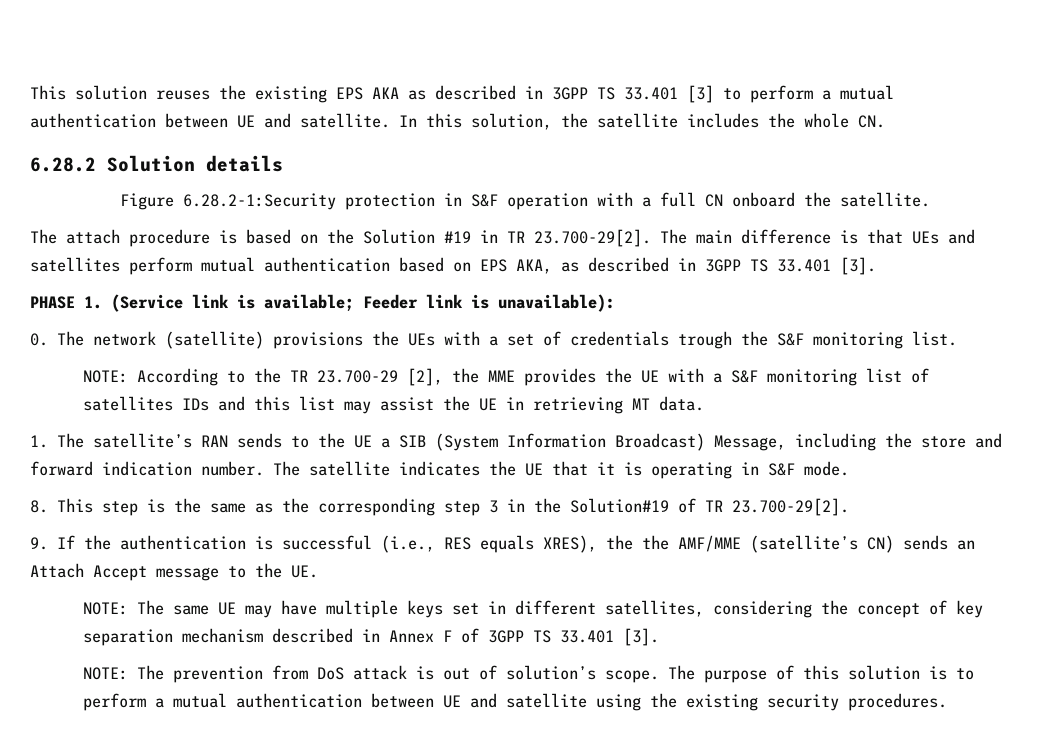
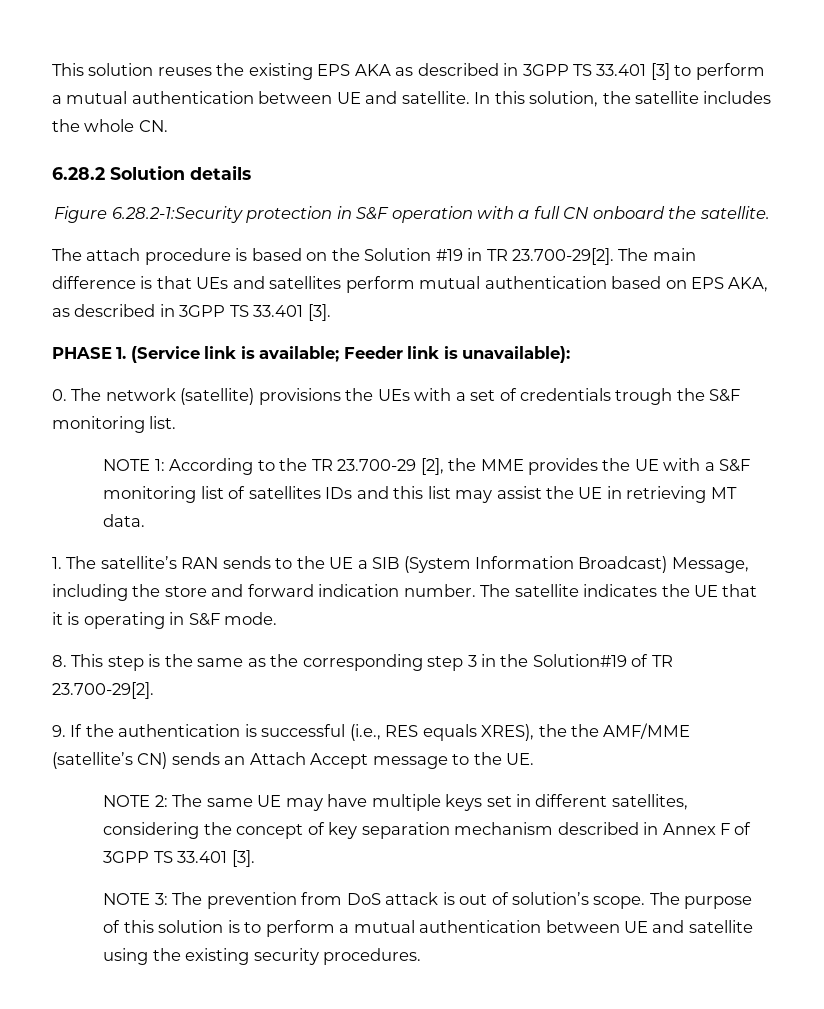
[82,370,128,383] NOTE: -> [103,459,165,471] NOTE 1:
[82,602,128,615] NOTE: -> [103,795,168,807] NOTE 2:
[82,667,128,680] NOTE: -> [103,893,168,905] NOTE 3:

